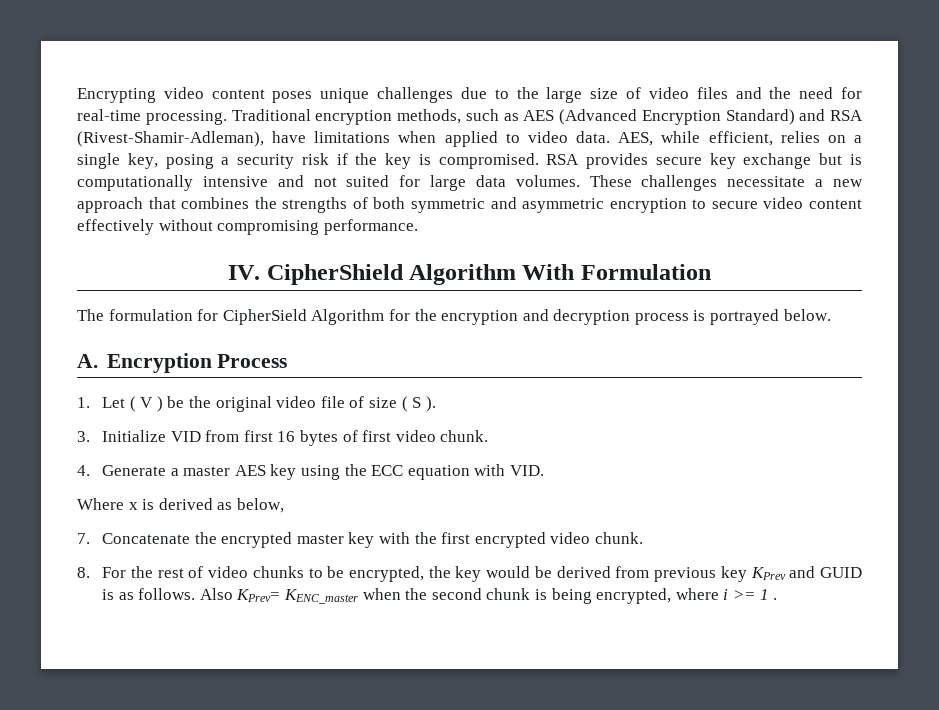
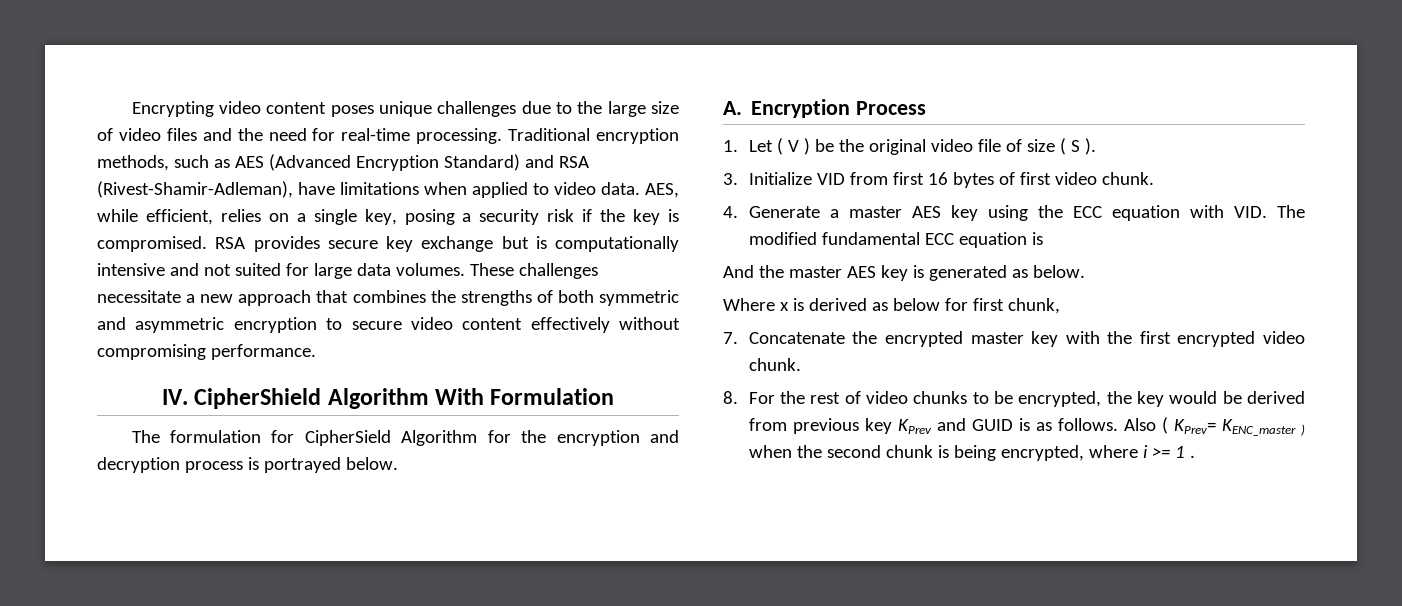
(545, 470) none -> [1277,205,1305,218] [748,232,1043,248] [723,265,1085,281] The modified fundamental ECC equation is // And the master AES key is generated as below.
[236,498,284,513] below, -> [892,298,1060,314] below for first chunk,
(233, 594) none -> [1161,417,1168,434] (
(359, 596) none -> [1301,424,1305,436] )

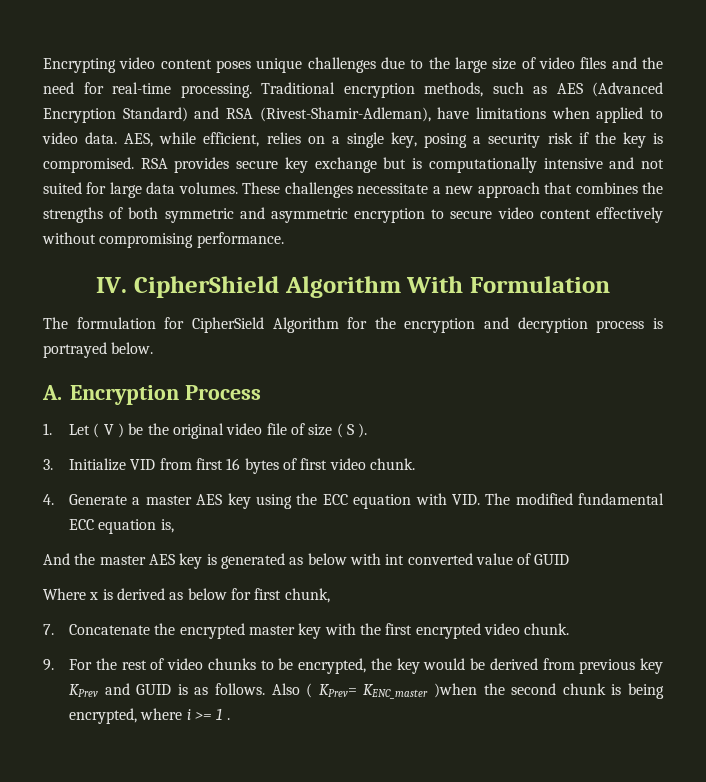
[1031,232,1043,245] is -> [160,519,174,533] is,
[1032,265,1085,278] below. -> [307,553,570,565] below with int converted value of GUID
[723,391,738,404] 8. -> [43,659,54,671] 9.
[1301,424,1305,436] [748,445,792,458] ) when -> [434,683,478,698] )when

